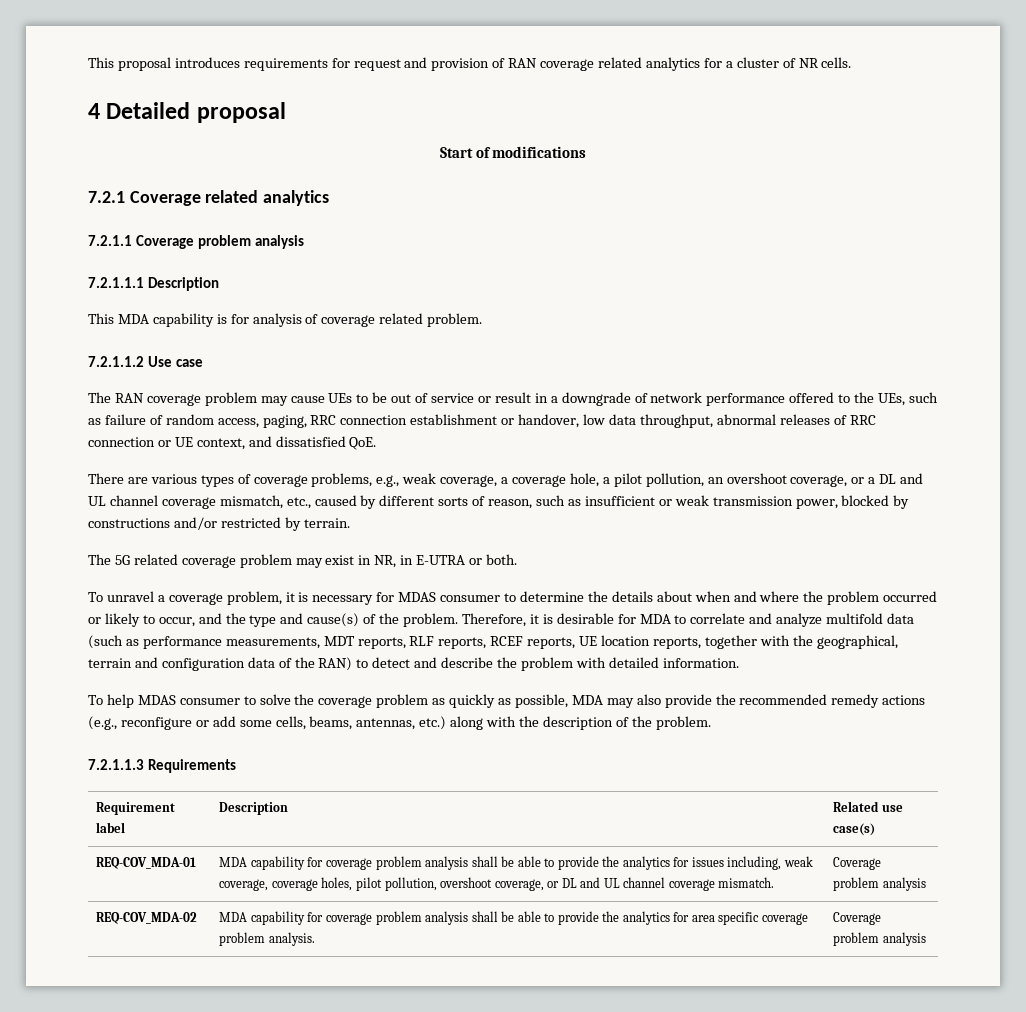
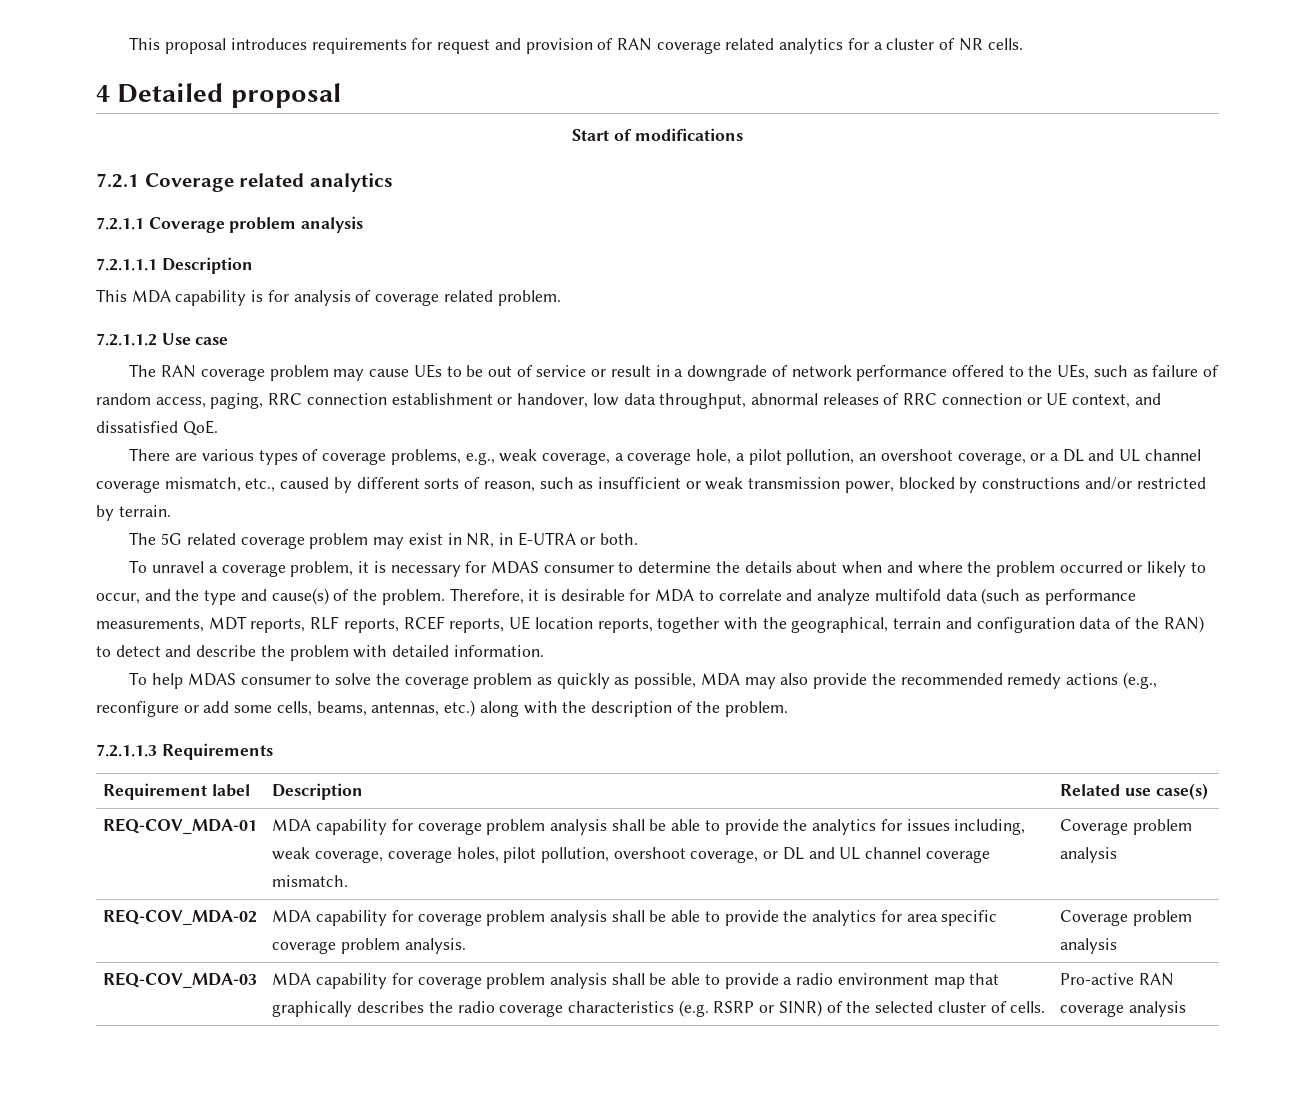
(926, 939) none -> [103,972,258,988] [272,973,1000,989] [272,1000,1046,1017] [1060,973,1175,986] [1060,1001,1187,1017] // REQ-COV_MDA-03 | MDA capability for coverage problem analysis shall be able to provide a radio environment map that graphically describes the radio coverage characteristics (e.g. RSRP or SINR) of the selected cluster of cells. | Pro-active RAN coverage analysis

